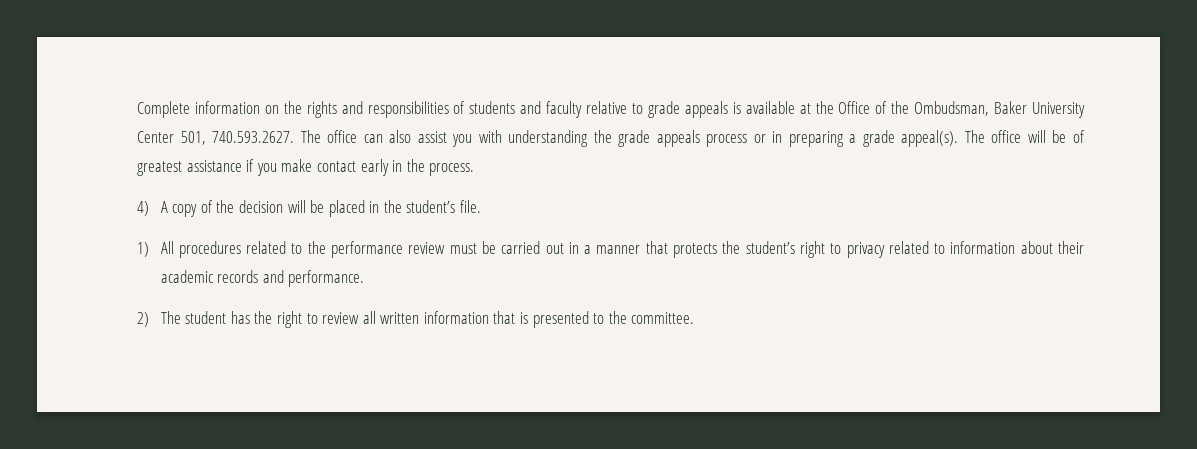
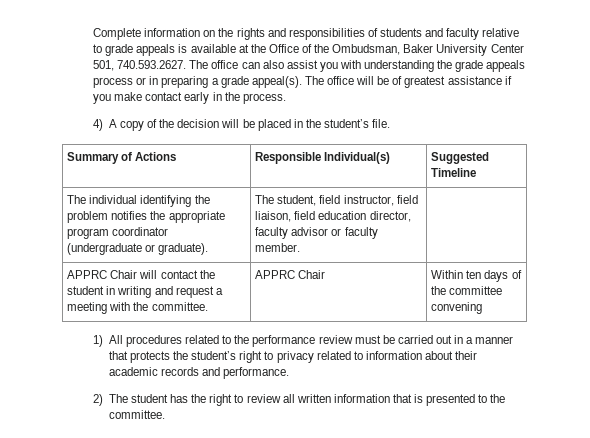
(482, 206) none -> [67,152,177,164] [255,152,391,164] [431,152,490,164] [431,168,477,177] [67,195,210,207] [67,211,225,223] [67,227,169,239] [67,243,209,255] [255,195,418,206] [255,211,411,222] [255,227,378,239] [255,243,301,252] [67,270,215,279] [67,286,223,298] [67,302,208,314] [255,270,326,279] [431,270,522,282] [431,286,503,295] [431,302,483,314] // Summary of Actions | Responsible Individual(s) | Suggested Timeline // The individual identifying the problem notifies the appropriate program coordinator (undergraduate or graduate). | The student, field instructor, field liaison, field education director, faculty advisor or faculty member. | // APPRC Chair will contact the student in writing and request a meeting with the committee. | APPRC Chair | Within ten days of the committee convening

